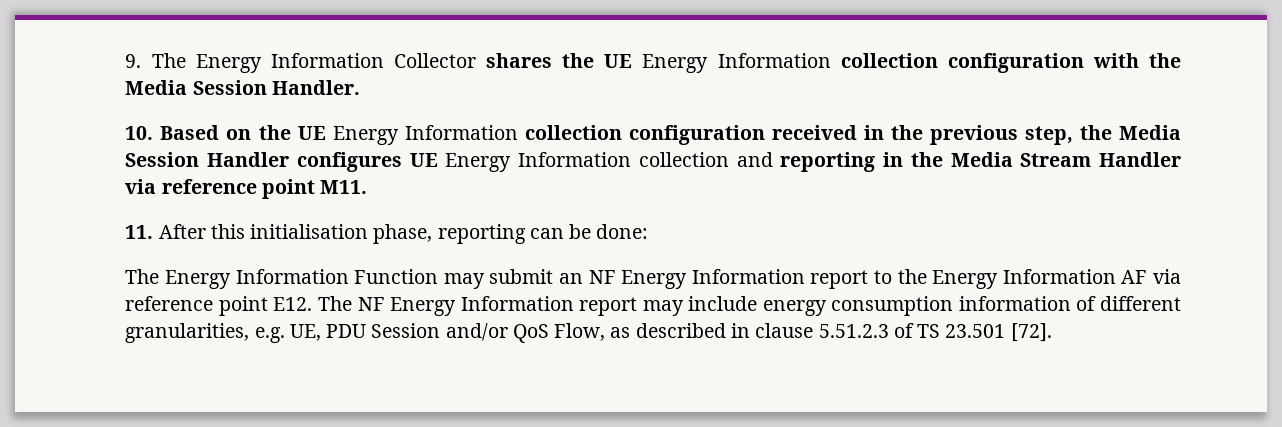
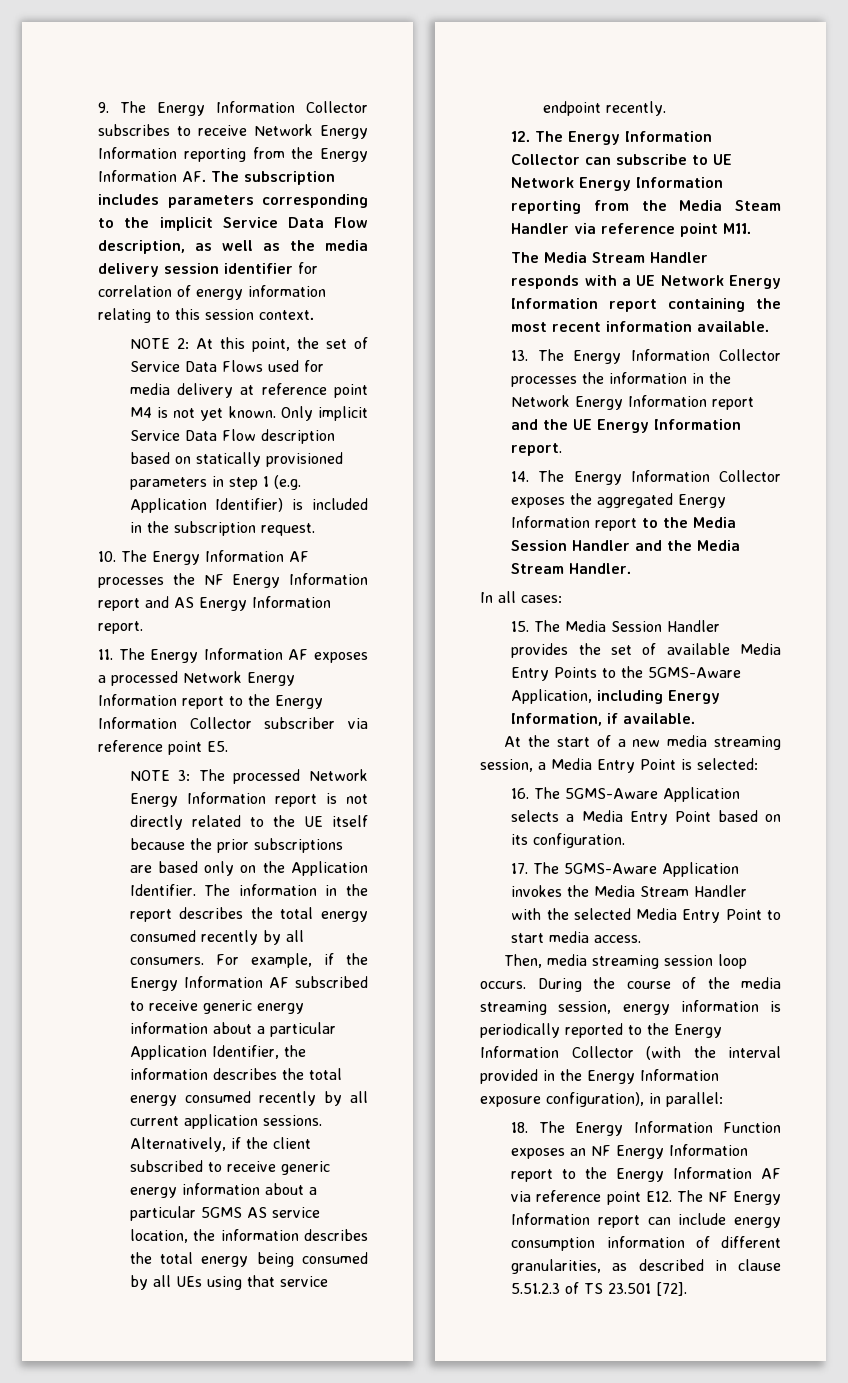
[485,53,1181,73] [125,80,360,95] [125,125,1181,145] [125,152,1092,172] shares the UE Energy Information collection configuration with the Media Session Handler. // 10. Based on the UE Energy Information collection configuration received in the previous step, the Media Session Handler configures UE Energy Information collection and reporting in the Media Stream -> [98,124,368,139] [98,147,368,162] [98,170,336,185] [98,194,368,208] [98,217,368,231] [98,240,368,254] [98,262,319,277] [98,285,327,300] [98,308,315,323] [129,337,368,352] [129,360,324,372] [129,383,368,398] [129,406,368,421] [129,429,335,444] [129,452,343,467] [129,475,301,490] [129,498,368,513] [129,521,315,536] [98,550,310,565] [98,573,368,588] [98,596,332,611] [98,621,144,634] [98,648,368,663] [98,671,296,686] [98,694,324,709] [98,717,368,729] [98,740,229,755] [129,769,368,784] [129,792,368,807] [129,815,369,830] [129,838,343,853] [129,861,368,876] [129,884,368,896] [129,907,368,922] [129,930,304,945] [129,953,368,968] [129,976,368,991] [129,1000,304,1014] [129,1022,336,1037] [129,1045,306,1060] [129,1068,342,1080] [129,1091,368,1106] [129,1114,322,1129] [129,1137,311,1152] [129,1160,330,1175] [129,1183,317,1198] [129,1206,320,1221] [129,1229,368,1243] [129,1252,368,1267] [129,1275,328,1290] [542,101,666,116] [511,131,713,145] [511,154,733,165] [511,177,724,191] [511,200,781,214] subscribes to receive Network Energy Information reporting from the Energy Information AF. The subscription includes parameters corresponding to the implicit Service Data Flow description, as well as the media delivery session identifier for correlation of energy information relating to this session context. // NOTE 2: At this point, the set of Service Data Flows used for media delivery at reference point M4 is not yet known. Only implicit Service Data Flow description based on statically provisioned parameters in step 1 (e.g. Application Identifier) is included in the subscription request. // 10. The Energy Information AF processes the NF Energy Information report and AS Energy Information report. // 11. The Energy Information AF exposes a processed Network Energy Information report to the Energy Information Collector subscriber via reference point E5. // NOTE 3: The processed Network Energy Information report is not directly related to the UE itself because the prior subscriptions are based only on the Application Identifier. The information in the report describes the total energy consumed recently by all consumers. For example, if the Energy Information AF subscribed to receive generic energy information about a particular Application Identifier, the information describes the total energy consumed recently by all current application sessions. Alternatively, if the client subscribed to receive generic energy information about a particular 5GMS AS service location, the information describes the total energy being consumed by all UEs using that service endpoint recently. // 12. The Energy Information Collector can subscribe to UE Network Energy Information reporting from the Media Steam
[125,224,649,244] 11. After this initialisation phase, reporting can be done: // -> [511,252,709,263] [511,275,781,289] [511,298,781,312] [511,321,770,332] [511,349,781,364] [511,372,732,387] [511,395,755,410] [511,419,742,433] [511,443,563,456] [511,470,781,485] [511,493,727,508] [511,516,737,531] [511,540,741,551] [511,563,632,574] [480,591,562,603] [511,620,721,632] [511,643,781,658] [511,666,742,681] [511,689,721,704] [511,713,696,726] [504,735,781,750] [480,758,758,773] [511,787,741,802] [511,810,781,825] [511,833,626,848] [511,862,740,877] [511,885,748,897] [511,908,781,923] [511,931,642,943] [504,954,748,969] [480,977,781,992] [480,1000,781,1015] [480,1023,722,1038] [480,1046,781,1060] [480,1069,719,1084] [480,1092,723,1107] [511,1122,529,1133] The Media Stream Handler responds with a UE Network Energy Information report containing the most recent information available. // 13. The Energy Information Collector processes the information in the Network Energy Information report and the UE Energy Information report. // 14. The Energy Information Collector exposes the aggregated Energy Information report to the Media Session Handler and the Media Stream Handler. // In all cases: // 15. The Media Session Handler provides the set of available Media Entry Points to the 5GMS-Aware Application, including Energy Information, if available. // At the start of a new media streaming session, a Media Entry Point is selected: // 16. The 5GMS-Aware Application selects a Media Entry Point based on its configuration. // 17. The 5GMS-Aware Application invokes the Media Stream Handler with the selected Media Entry Point to start media access. // Then, media streaming session loop occurs. During the course of the media streaming session, energy information is periodically reported to the Energy Information Collector (with the interval provided in the Energy Information exposure configuration), in parallel: // 18.
[443,269,554,289] may submit -> [511,1148,566,1159] exposes
[642,300,684,316] may -> [647,1217,671,1225] can
[254,323,606,343] e.g. UE, PDU Session and/or QoS Flow, -> (602, 1266) none

